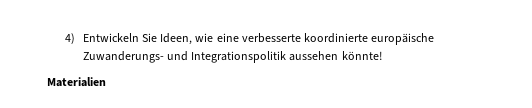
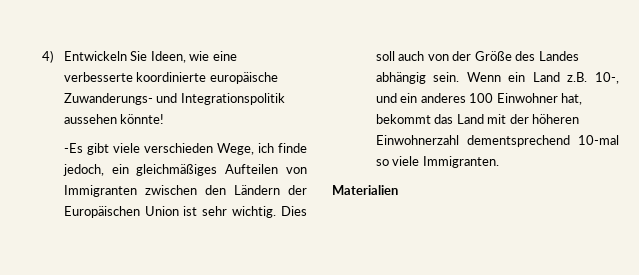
(382, 55) none -> [63,143,307,155] [62,164,307,176] [63,185,308,197] [63,206,307,218] [375,51,579,61] [375,72,619,84] [375,93,583,105] [375,114,580,124] [375,135,619,147] [375,156,499,168] // -Es gibt viele verschieden Wege, ich finde jedoch, ein gleichmäßiges Aufteilen von Immigranten zwischen den Ländern der Europäischen Union ist sehr wichtig. Dies soll auch von der Größe des Landes abhängig sein. Wenn ein Land z.B. 10-, und ein anderes 100 Einwohner hat, bekommt das Land mit der höheren Einwohnerzahl dementsprechend 10-mal so viele Immigranten.

